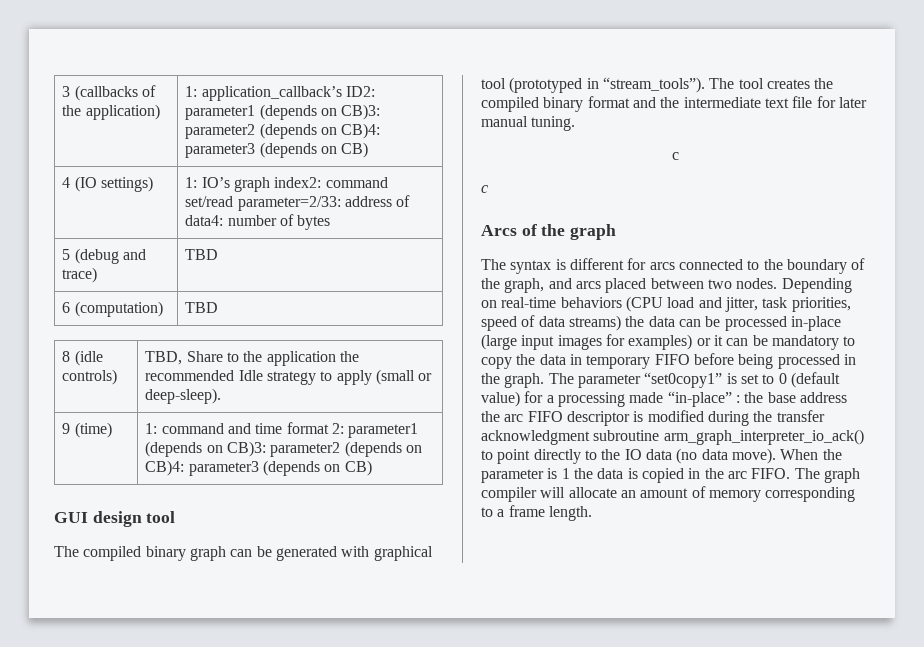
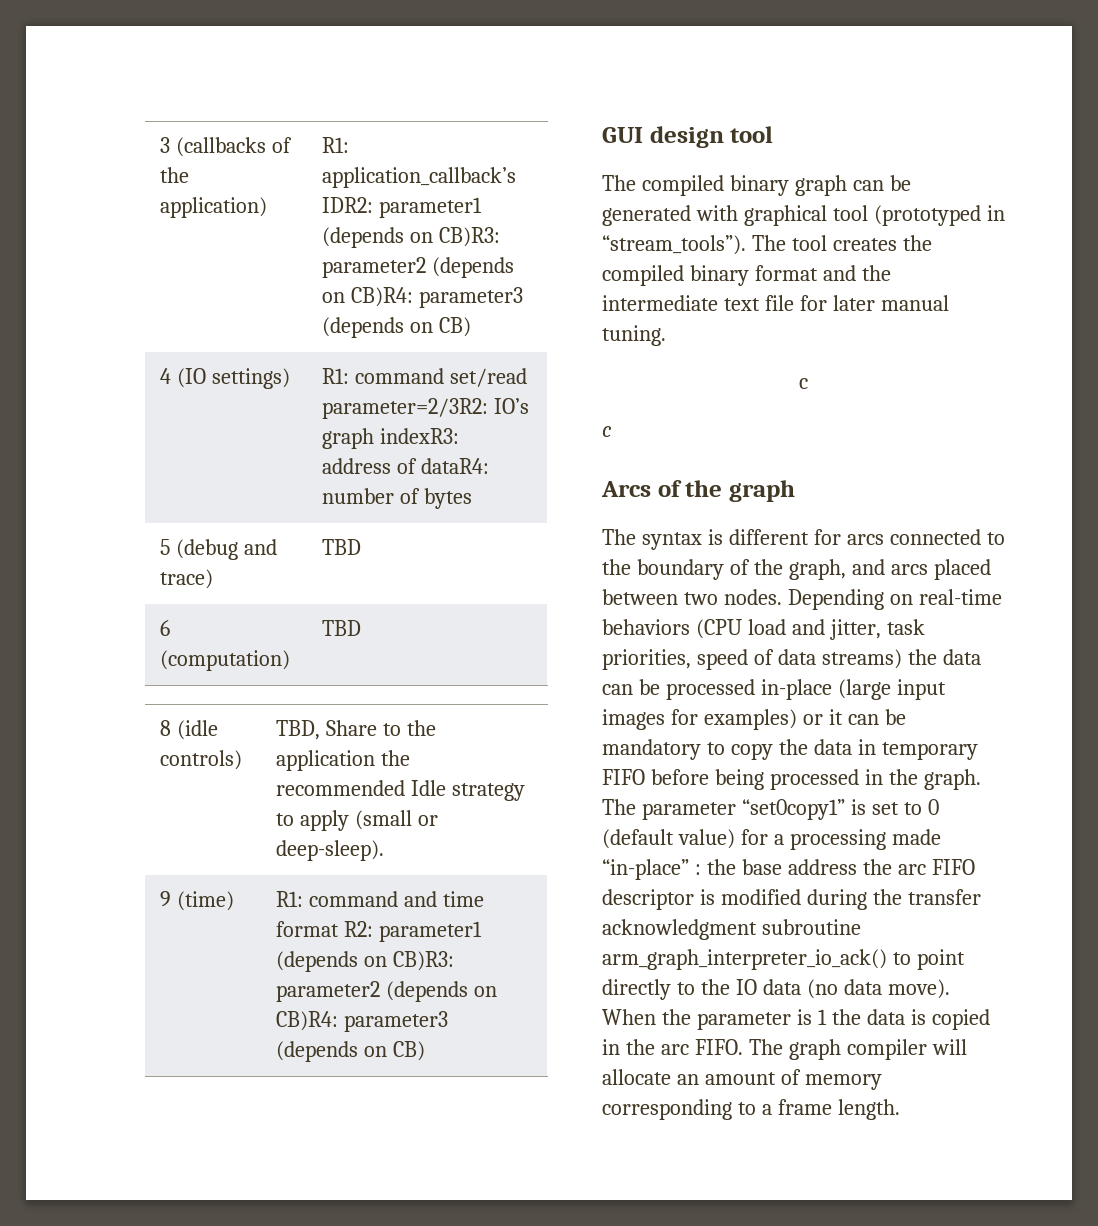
[185,86,375,101] [185,104,381,120] [185,123,381,139] 1: application_callback’s ID2: parameter1 (depends on CB)3: parameter2 (depends on CB)4: -> [321,137,349,153] [321,167,516,188] [321,197,482,218] [321,227,500,248] [321,257,514,278] [321,287,413,307] R1: application_callback’s IDR2: parameter1 (depends on CB)R3: parameter2 (depends on CB)R4:
[185,177,388,192] [185,196,341,211] 1: IO’s graph index2: command set/read parameter=2/33: -> [321,368,527,387] [321,398,529,419] [321,428,459,449] R1: command set/read parameter=2/3R2: IO’s graph indexR3:
[185,215,224,226] data4: -> [420,458,489,474] dataR4:
[145,423,158,434] 1: -> [275,891,303,907] R1:
[331,423,419,438] [145,441,422,457] [145,460,185,476] 2: parameter1 (depends on CB)3: parameter2 (depends on CB)4: -> [343,921,482,942] [275,951,454,972] [275,981,497,1002] [275,1011,338,1031] R2: parameter1 (depends on CB)R3: parameter2 (depends on CB)R4:

